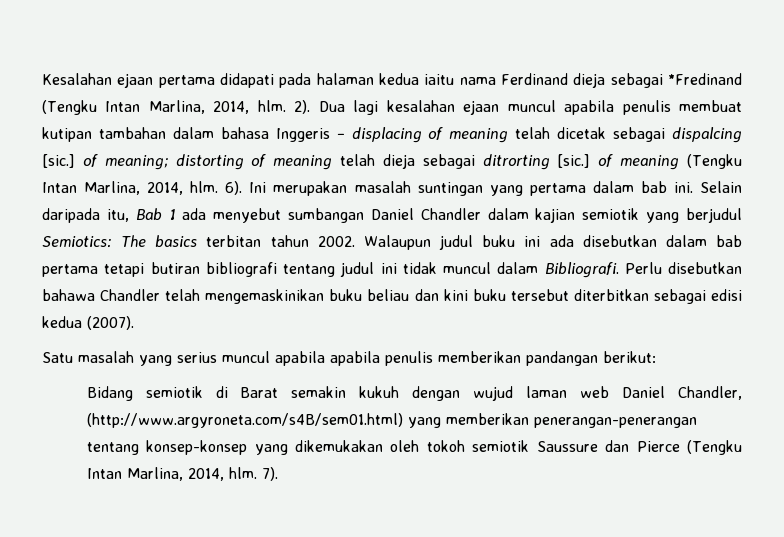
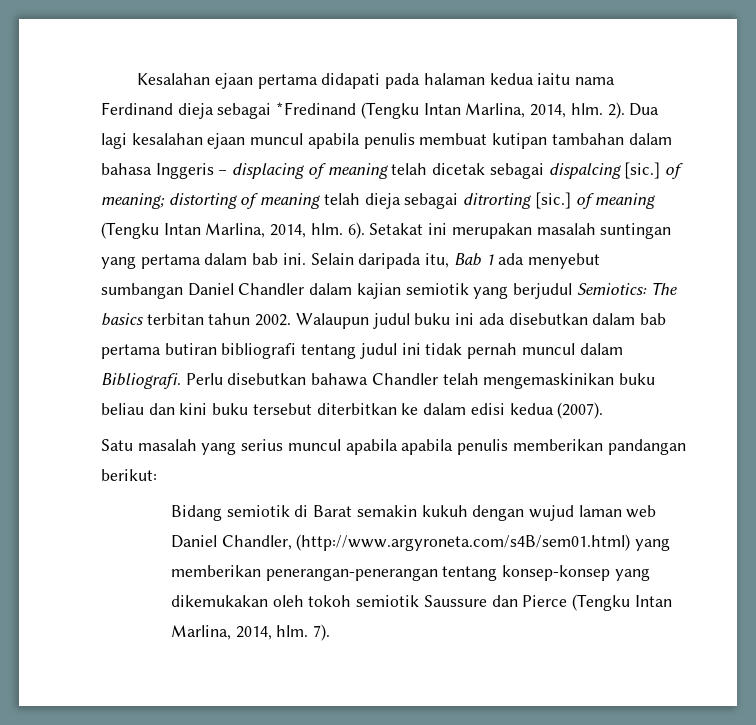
[249,182,267,193] Ini -> [369,223,448,235] Setakat ini
[104,263,145,277] tetapi -> (161, 351) none
(437, 268) none -> [467,343,518,359] pernah
[653,289,706,304] sebagai -> [401,403,467,415] ke dalam

